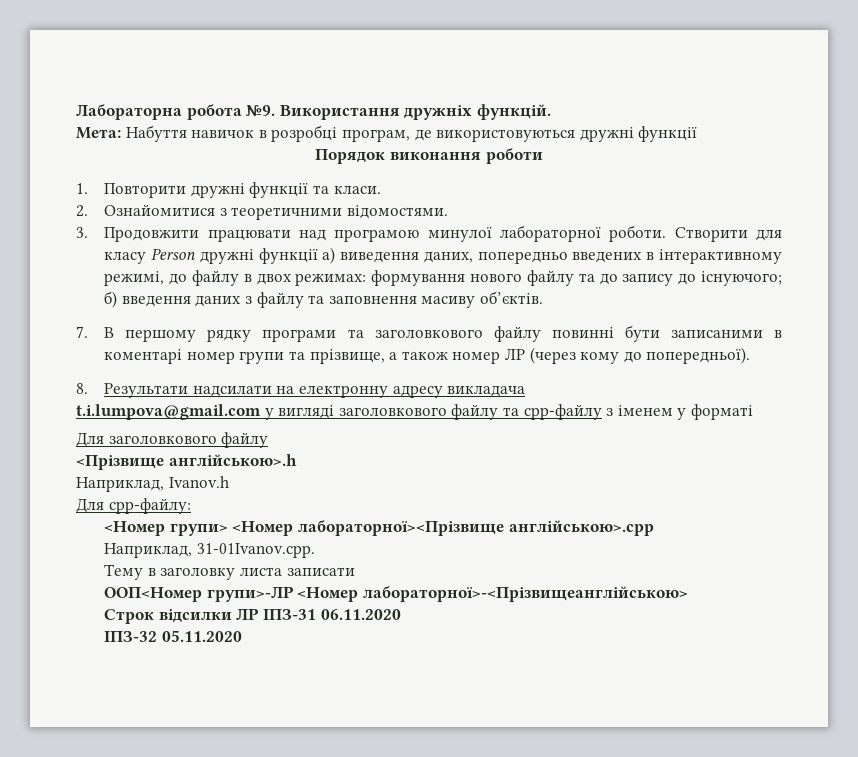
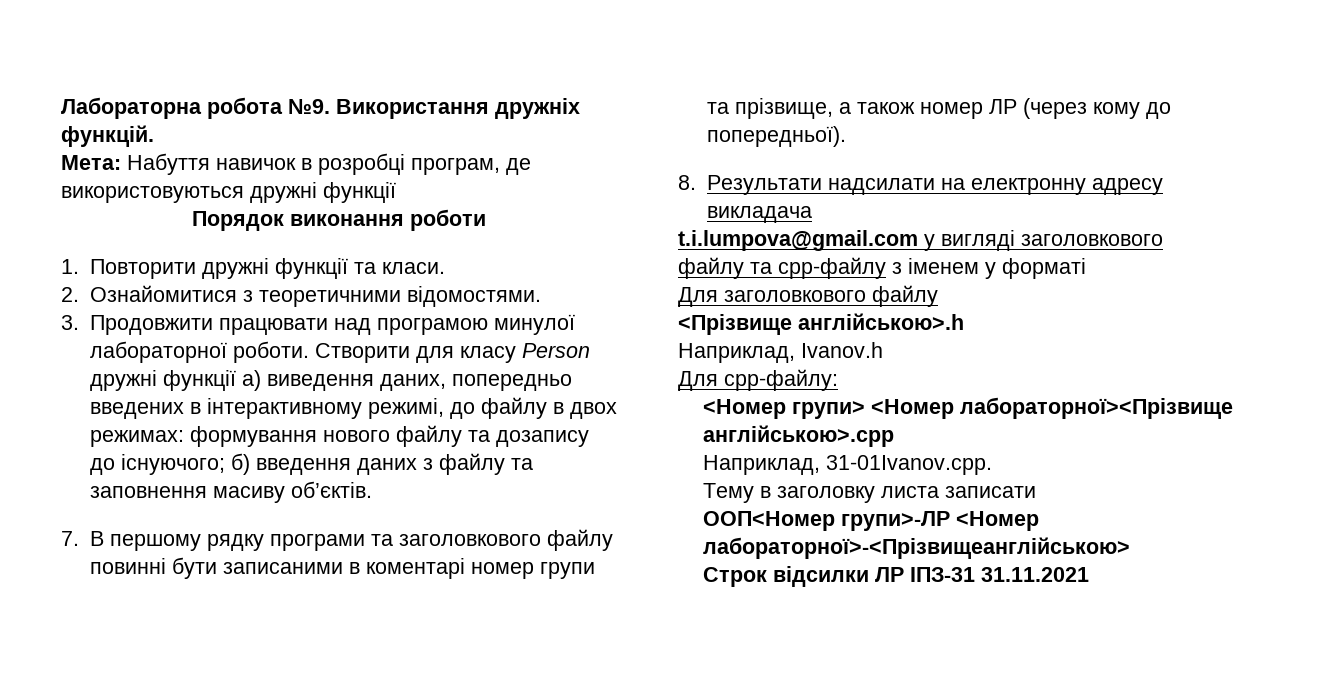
[599,273,674,286] до запису -> [495,430,589,447] дозапису
[320,609,401,620] [104,630,242,642] 06.11.2020 // ІПЗ-32 05.11.2020 -> [980,567,1089,582] 31.11.2021

